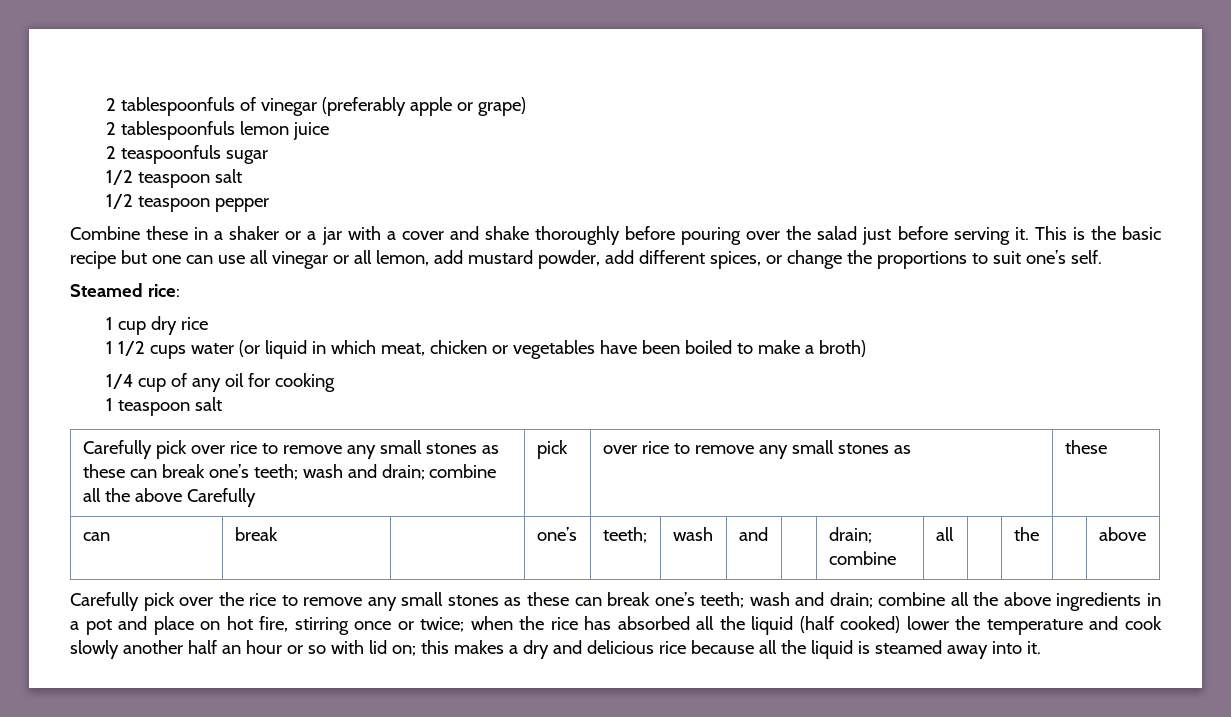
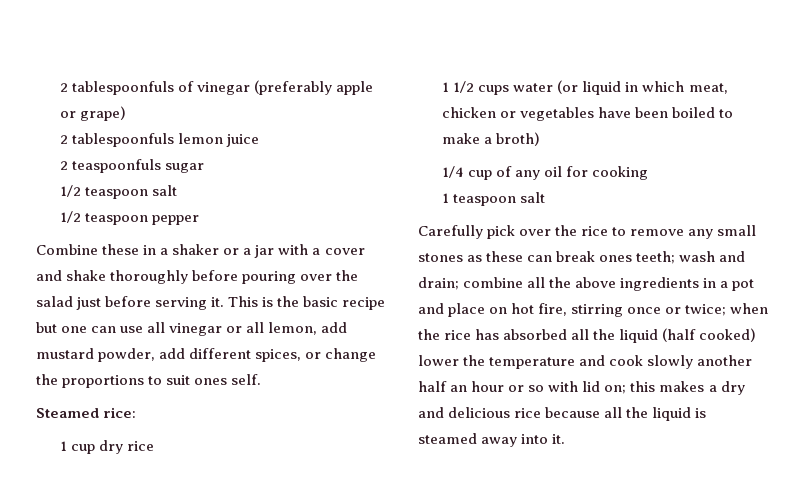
[1025,250,1066,264] one’s -> [194,378,228,385] ones
[82,440,499,459] [82,464,497,480] [82,488,256,507] [536,440,568,459] [602,440,911,459] [1064,440,1107,454] [82,532,110,541] [234,527,278,541] [536,527,577,541] [602,527,647,543] [672,527,713,541] [738,527,768,541] [828,527,872,543] [828,551,896,565] [935,527,954,541] [1013,527,1039,541] [1098,527,1146,541] // Carefully pick over rice to remove any small stones as these can break one’s teeth; wash and drain; combine all the above Carefully | pick | over rice to remove any small stones as | these // can | break | | one’s | teeth; | wash | and | | drain; combine | all | | the | | above -> (546, 197) none
[654,592,695,606] one’s -> [599,255,633,262] ones

